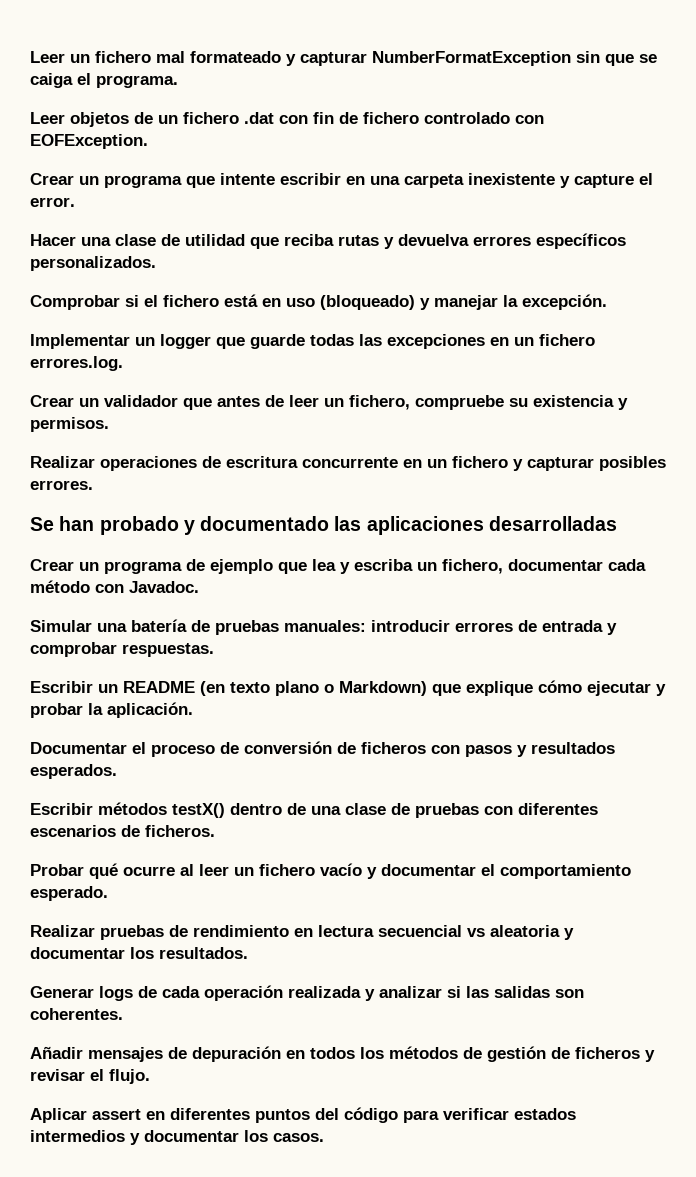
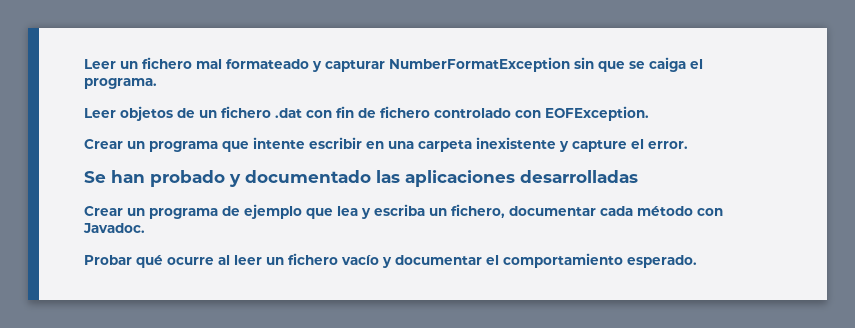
[30,233,626,249] [30,256,156,271] [30,294,607,310] [30,334,595,349] [30,356,123,371] [30,395,628,410] [30,417,109,432] [30,456,666,471] [30,480,93,490] // Hacer una clase de utilidad que reciba rutas y devuelva errores específicos personalizados. // Comprobar si el fichero está en uso (bloqueado) y manejar la excepción. // Implementar un logger que guarde todas las excepciones en un fichero errores.log. // Crear un validador que antes de leer un fichero, compruebe su existencia y permisos. // Realizar operaciones de escritura concurrente en un fichero y capturar posibles errores. -> (688, 145) none
[30,619,617,635] [30,642,214,657] [30,680,666,696] [30,702,193,718] [30,741,615,757] [30,764,117,779] [30,802,598,818] [30,825,215,837] // Simular una batería de pruebas manuales: introducir errores de entrada y comprobar respuestas. // Escribir un README (en texto plano o Markdown) que explique cómo ejecutar y probar la aplicación. // Documentar el proceso de conversión de ficheros con pasos y resultados esperados. // Escribir métodos testX() dentro de una clase de pruebas con diferentes escenarios de ficheros. -> (145, 228) none
[30,925,574,940] [30,947,248,959] [30,985,584,1001] [30,1008,123,1020] [30,1046,655,1062] [30,1069,150,1084] [30,1107,576,1123] [30,1130,324,1145] // Realizar pruebas de rendimiento en lectura secuencial vs aleatoria y documentar los resultados. // Generar logs de cada operación realizada y analizar si las salidas son coherentes. // Añadir mensajes de depuración en todos los métodos de gestión de ficheros y revisar el flujo. // Aplicar assert en diferentes puntos del código para verificar estados intermedios y documentar los casos. -> (697, 261) none

